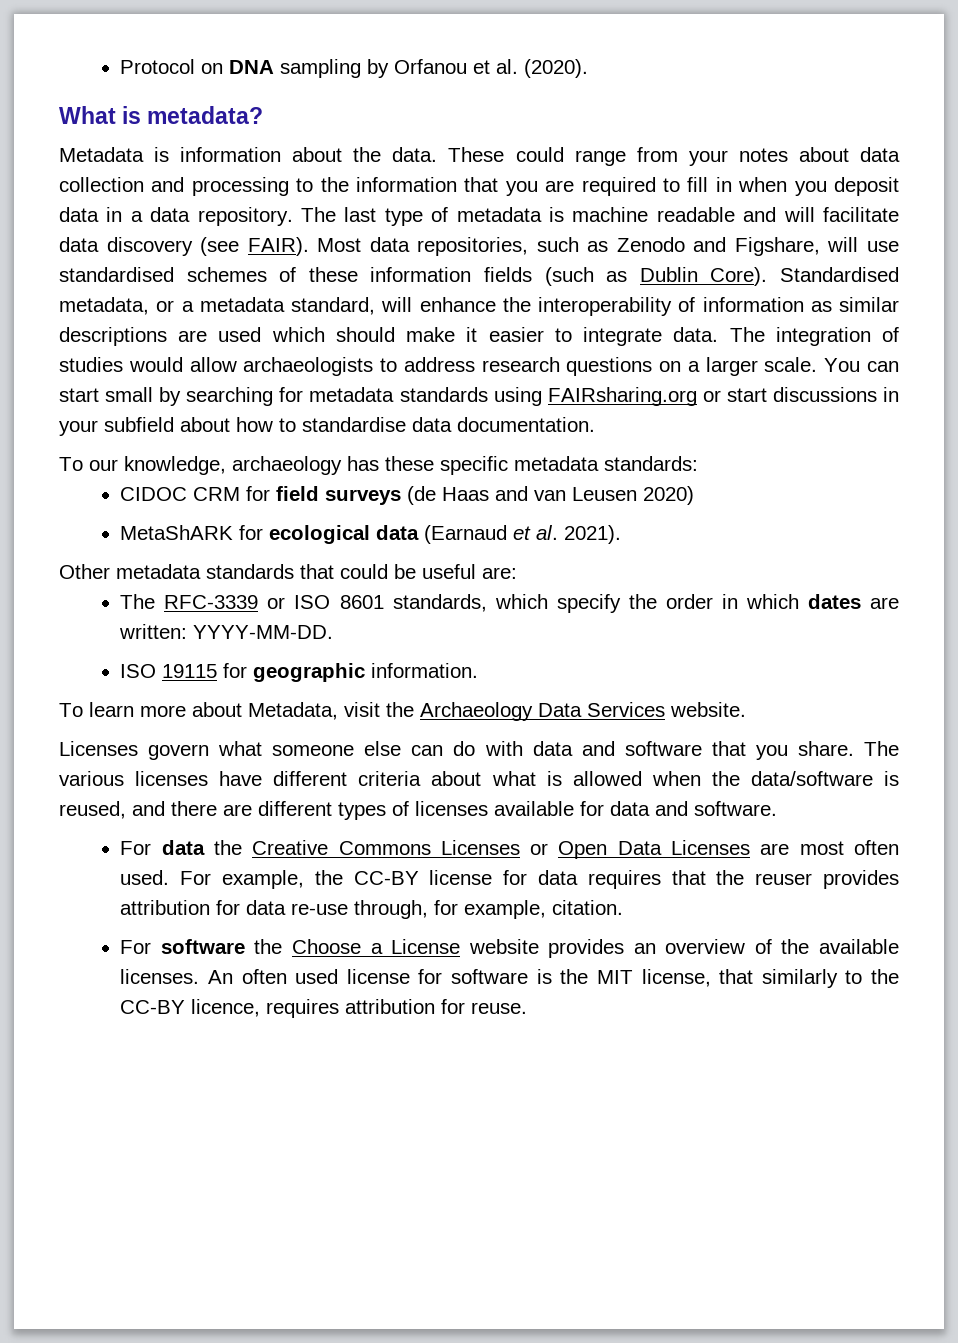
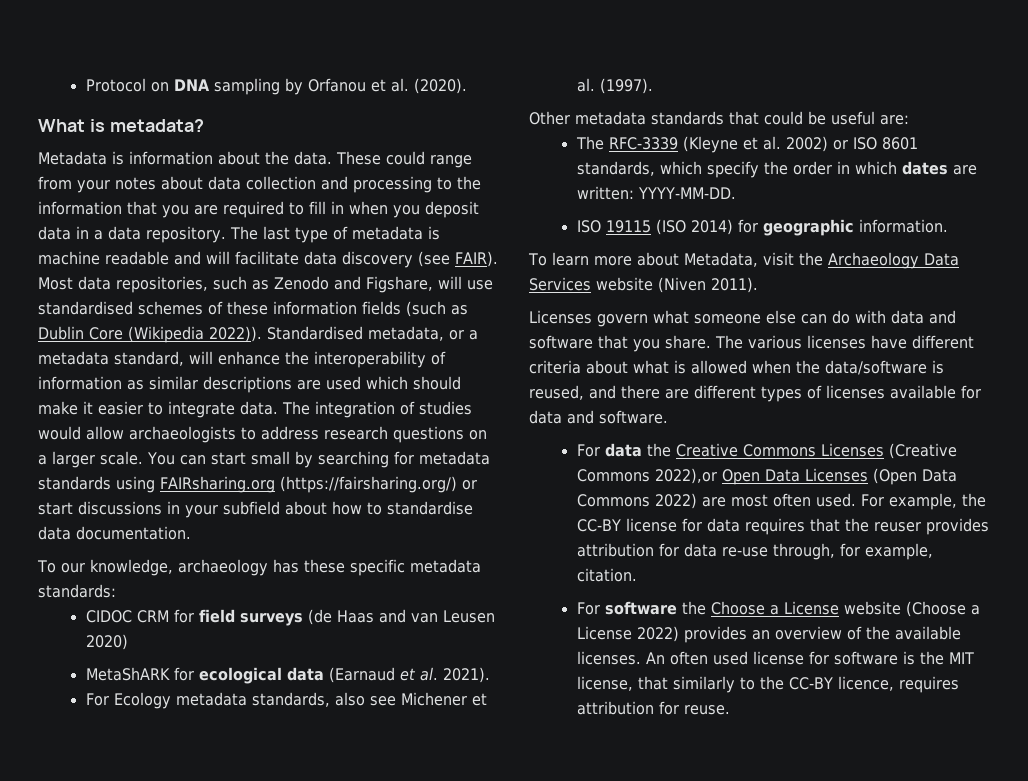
[710,267,768,286] Core). -> [89,326,262,343] Core (Wikipedia 2022)).
(697, 396) none -> [279,476,457,493] (https://fairsharing.org/)
(622, 534) none -> [85,692,487,709] [576,78,653,94] // For Ecology metadata standards, also see Michener et al. (1997).
(259, 602) none -> [682,136,828,153] (Kleyne et al. 2002)
(218, 671) none -> [655,219,733,235] (ISO 2014)
[670,702,746,717] website. -> [596,277,758,293] website (Niven 2011).
[530,840,751,859] or Open Data Licenses -> [888,443,957,459] [576,468,957,485] [576,493,697,509] (Creative Commons 2022),or Open Data Licenses (Open Data Commons 2022)
(539, 946) none -> [905,601,980,617] [576,626,679,642] (Choose a License 2022)

